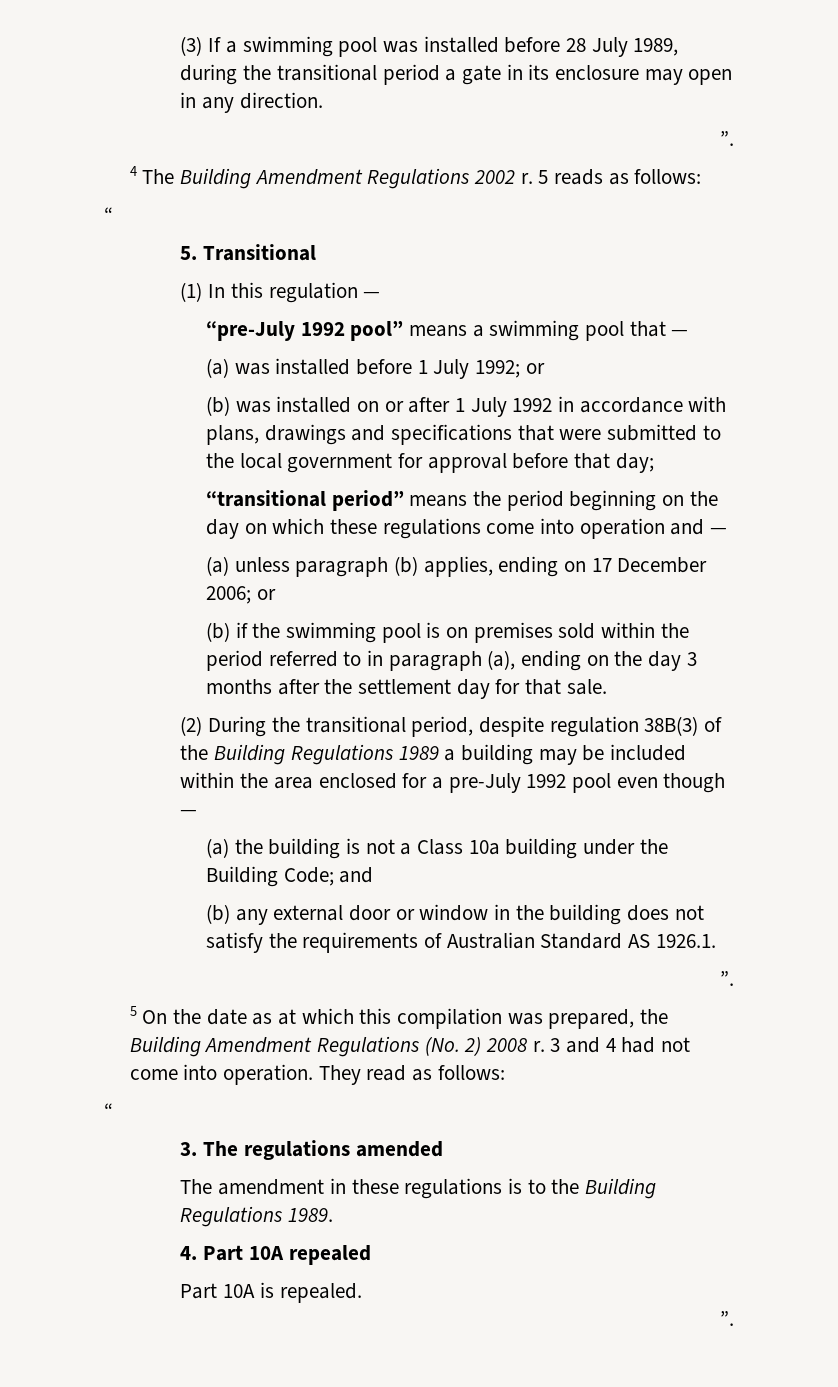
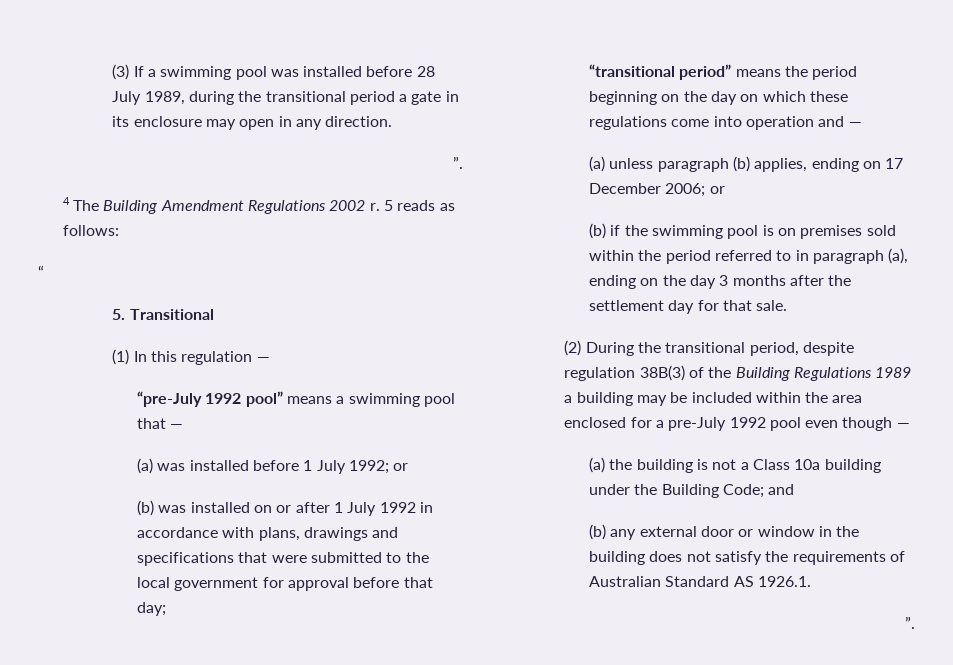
[129,1006,668,1029] [129,1036,690,1057] [129,1064,505,1085] [104,1103,113,1118] [180,1140,443,1160] [180,1178,656,1199] [180,1206,334,1227] [180,1245,371,1265] [180,1282,362,1303] [720,1311,734,1326] // 5 On the date as at which this compilation was prepared, the Building Amendment Regulations (No. 2) 2008 r. 3 and 4 had not come into operation. They read as follows: // “ // 3. The regulations amended // The amendment in these regulations is to the Building Regulations 1989. // 4. Part 10A repealed // Part 10A is repealed. // ”. -> (915, 622) none

